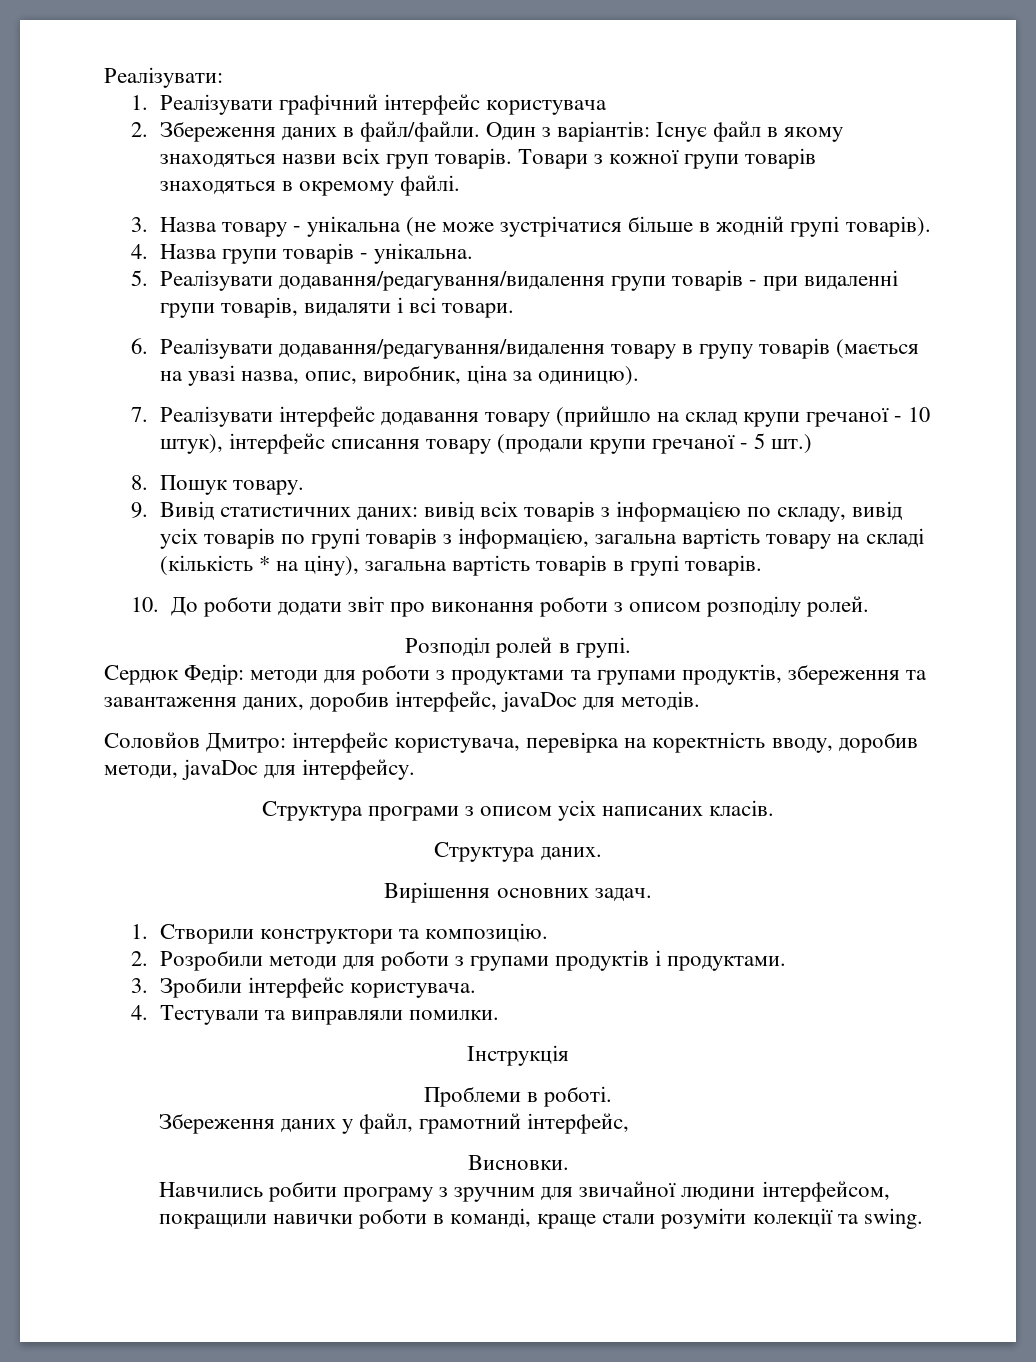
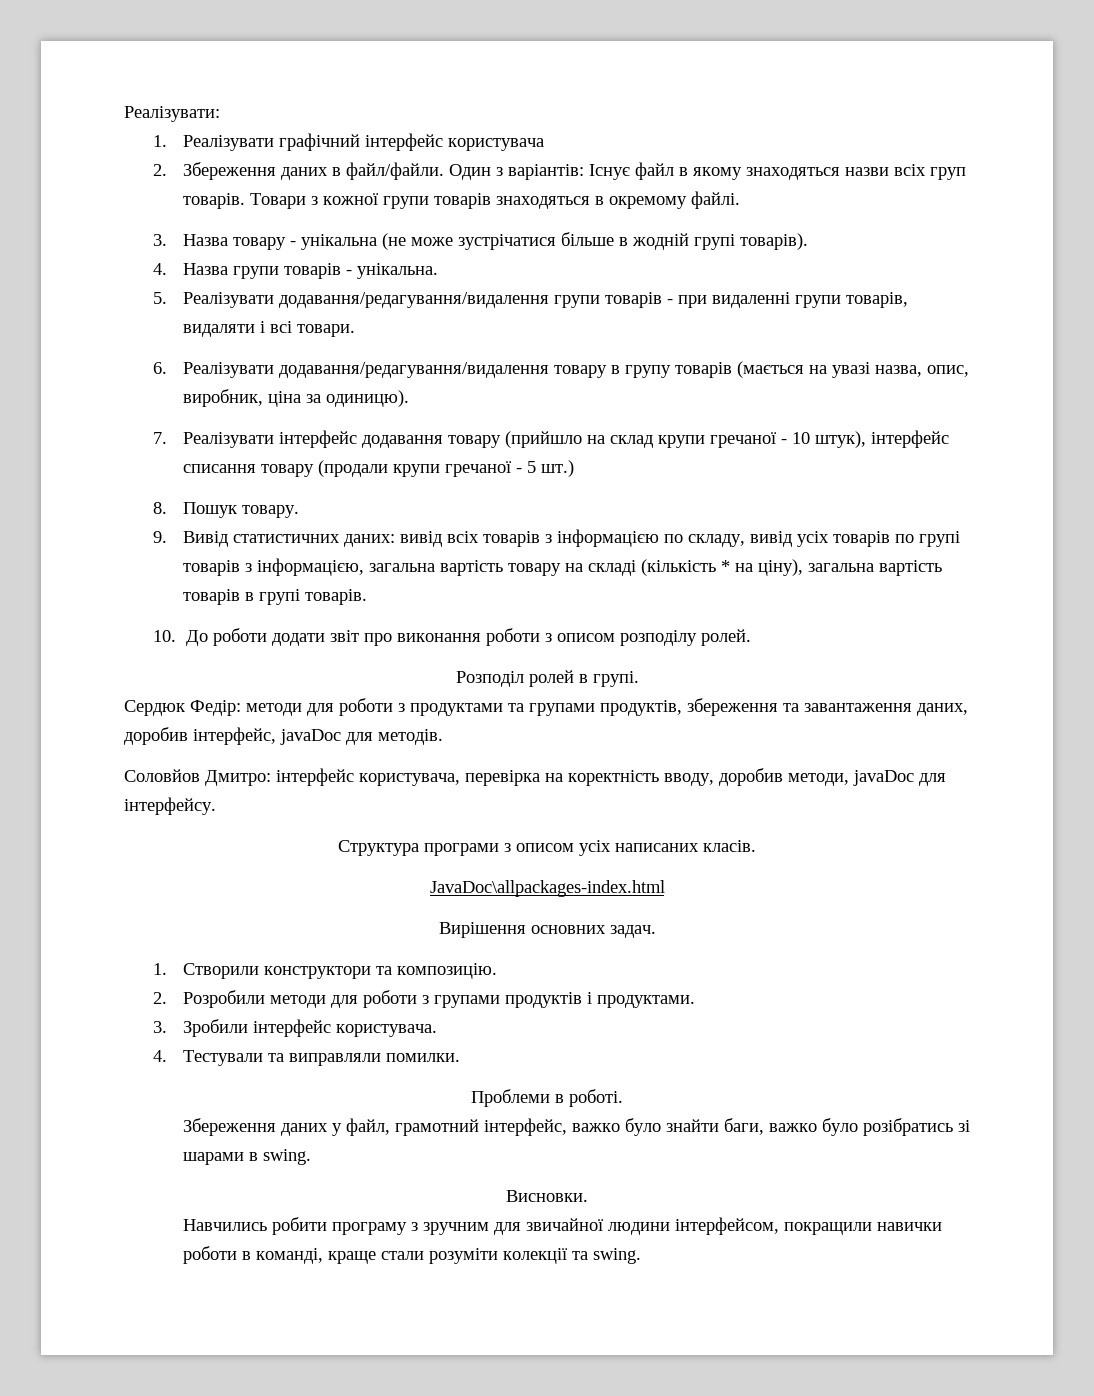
[434,842,602,862] Структура даних. -> [429,880,665,897] JavaDoc\allpackages-index.html
[467,1045,569,1066] // Інструкція -> (460, 1057) none
(630, 1123) none -> [571,1118,970,1136] [182,1149,311,1165] важко було знайти баги, важко було розібратись зі шарами в swing.

